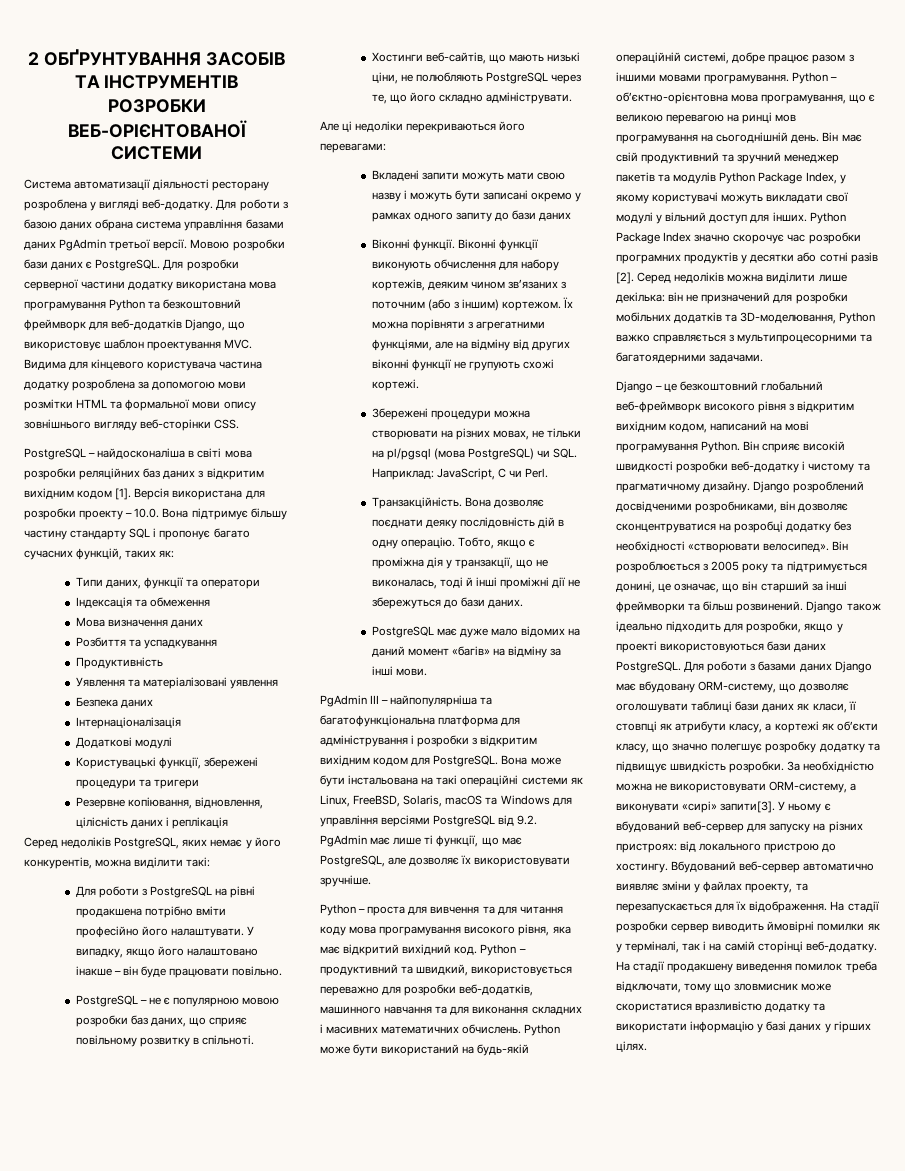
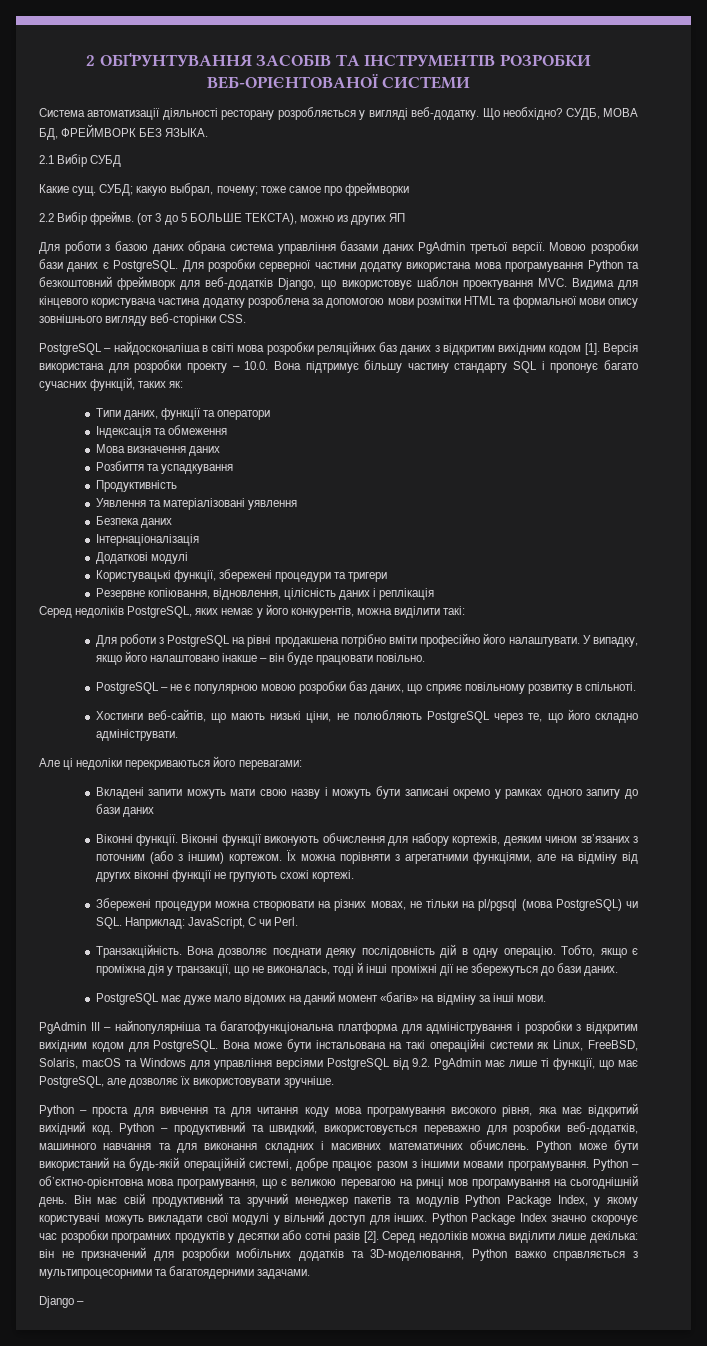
[24,199,87,211] розроблена -> [277,107,356,120] розробляється
(214, 205) none -> [482,107,638,120] [39,124,209,140] [39,154,122,167] [39,182,409,196] [39,211,406,225] Що необхідно? СУДБ, МОВА БД, ФРЕЙМВОРК БЕЗ ЯЗЫКА. // 2.1 Вибір СУБД // Какие сущ. СУБД; какую выбрал, почему; тоже самое про фреймворки // 2.2 Вибір фреймв. (от 3 до 5 БОЛЬШЕ ТЕКСТА), можно из других ЯП //
[664,381,824,392] [616,401,855,413] [616,421,810,433] [616,441,846,453] [616,461,870,473] [616,481,865,493] [616,501,849,513] [616,521,852,533] [616,541,849,553] [616,561,867,573] [616,581,847,593] [616,601,881,613] [616,621,843,633] [616,641,827,653] [616,661,872,673] [616,681,850,693] [616,701,857,713] [616,721,878,733] [616,741,880,753] [616,761,875,773] [616,781,857,793] [616,801,831,813] [616,821,863,833] [616,841,837,853] [616,861,875,873] [616,881,808,893] [616,901,880,913] [616,921,880,933] [616,941,877,953] [616,961,877,973] [616,981,832,993] [616,1001,826,1013] [616,1021,871,1033] [616,1041,647,1052] це безкоштовний глобальний веб-фреймворк високого рівня з відкритим вихідним кодом, написаний на мові програмування Python. Він сприяє високій швидкості розробки веб-додатку і чистому та прагматичному дизайну. Django розроблений досвідченими розробниками, він дозволяє сконцентруватися на розробці додатку без необхідності «створювати велосипед». Він розроблюється з 2005 року та підтримується донині, це означає, що він старший за інші фреймворки та більш розвинений. Django також ідеально підходить для розробки, якщо у проекті використовуються бази даних PostgreSQL. Для роботи з базами даних Django має вбудовану ORM-систему, що дозволяє оголошувати таблиці бази даних як класи, її стовпці як атрибути класу, а кортежі як об’єкти класу, що значно полегшує розробку додатку та підвищує швидкість розробки. За необхідністю можна не використовувати ORM-систему, а виконувати «сирі» запити[3]. У ньому є вбудований веб-сервер для запуску на різних пристроях: від локального пристрою до хостингу. Вбудований веб-сервер автоматично виявляє зміни у файлах проекту, та перезапускається для їх відображення. На стадії розробки сервер виводить ймовірні помилки як у терміналі, так і на самій сторінці веб-додатку. На стадії продакшену виведення помилок треба відключати, тому що зловмисник може скористатися вразливістю додатку та використати інформацію у базі даних у гірших цілях. -> (85, 1303) none

